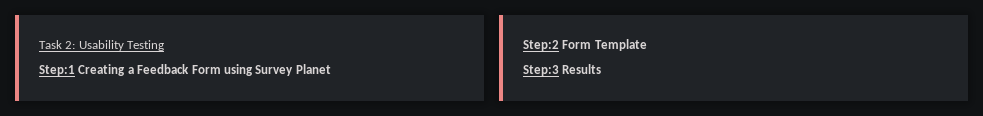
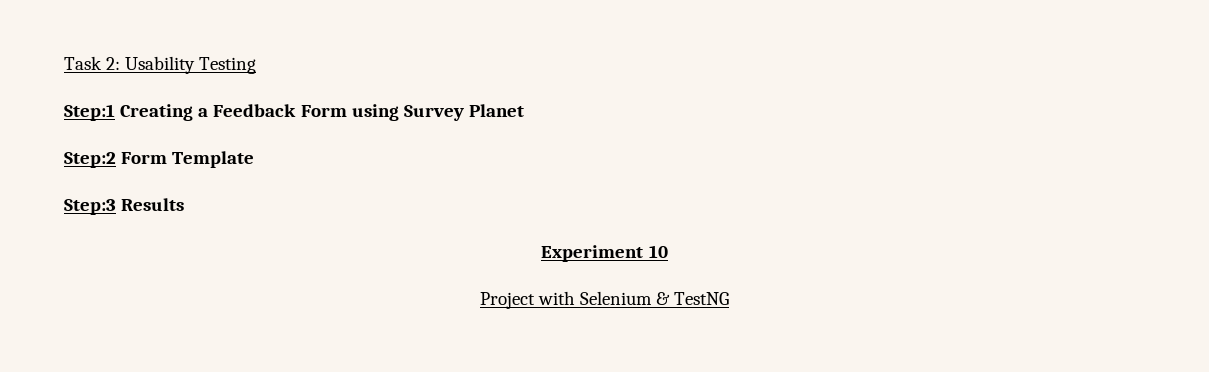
(602, 69) none -> [541,245,668,262] [479,291,730,309] // Experiment 10 // Project with Selenium & TestNG

